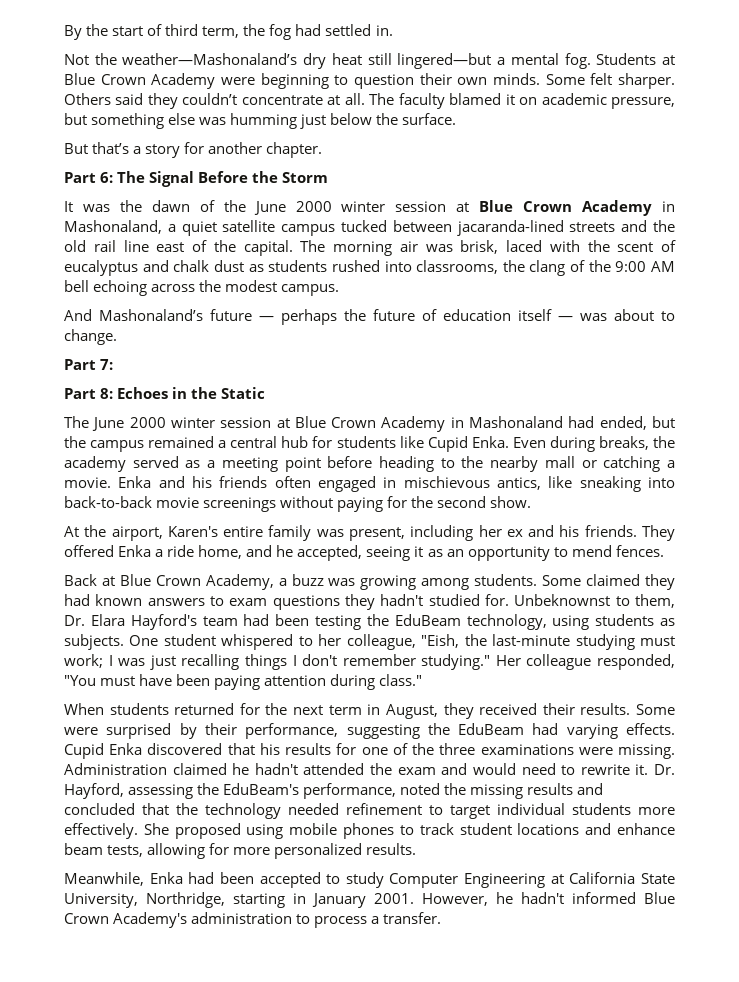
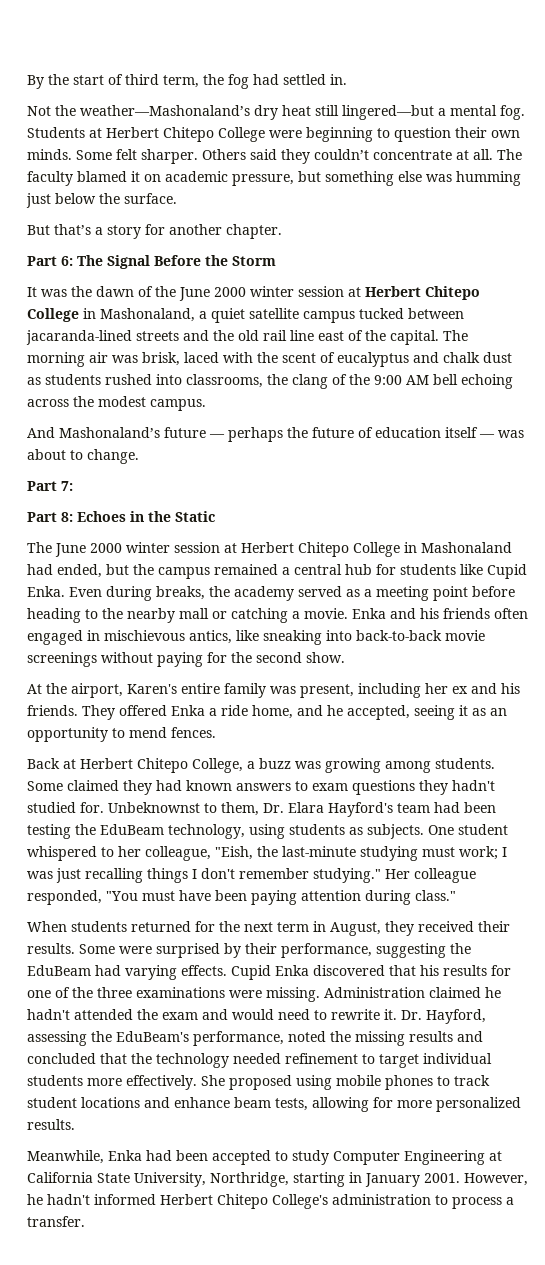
[64,73,216,89] Blue Crown Academy -> [106,127,265,142] Herbert Chitepo College
[479,200,653,216] Blue Crown Academy -> [365,286,480,300] [27,308,79,322] Herbert Chitepo College
[294,416,446,432] Blue Crown Academy -> [241,542,400,557] Herbert Chitepo College
[119,574,274,590] Blue Crown Academy, -> [80,758,243,773] Herbert Chitepo College,
[644,892,675,904] [64,912,188,928] Blue Crown Academy's -> [160,1194,328,1209] Herbert Chitepo College's

